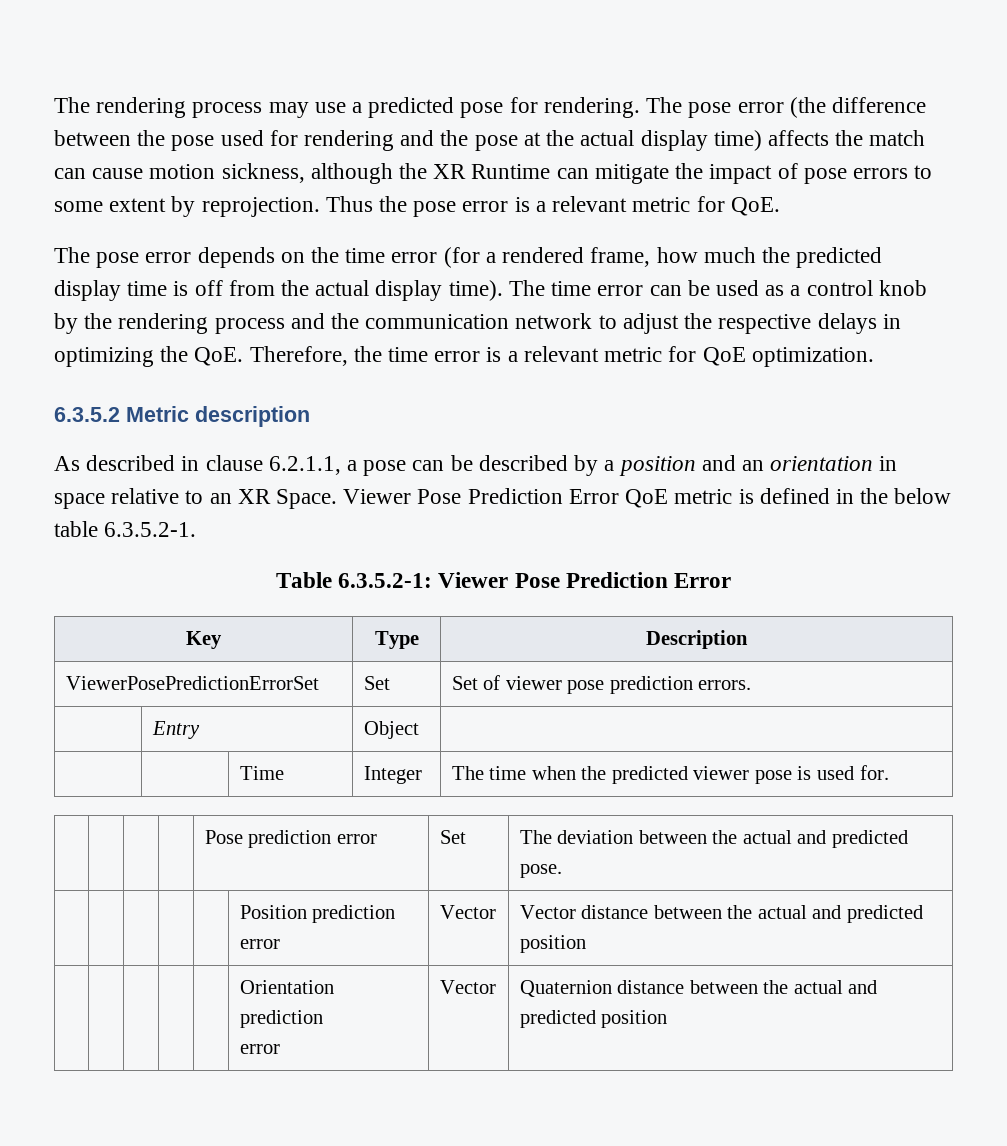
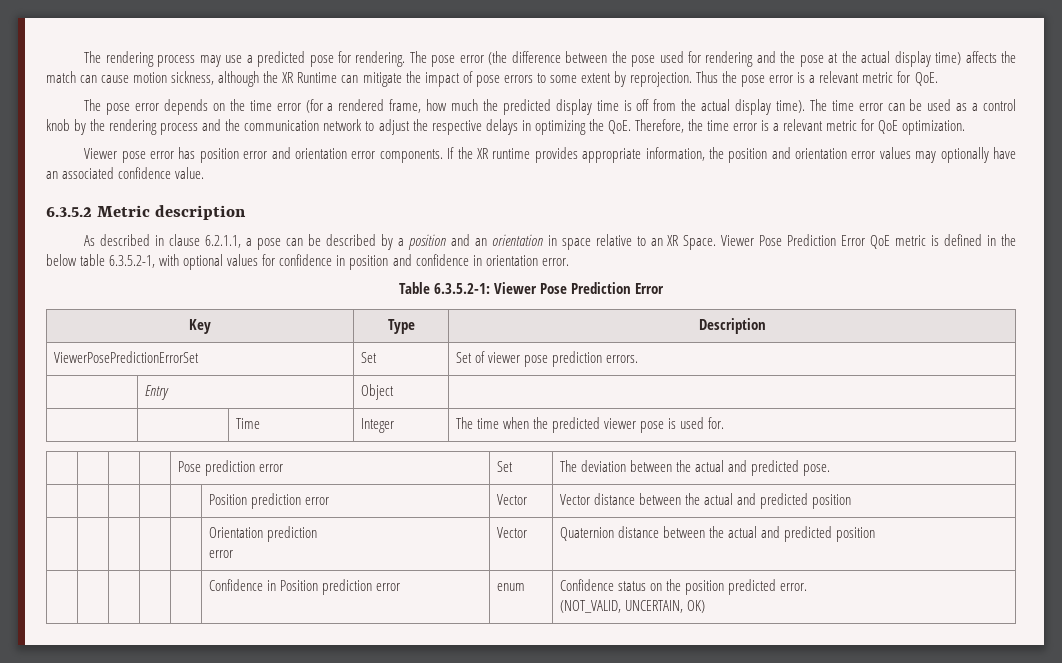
(874, 357) none -> [84,147,1017,163] [46,167,205,179] // Viewer pose error has position error and orientation error components. If the XR runtime provides appropriate information, the position and orientation error values may optionally have an associated confidence value.
[104,522,197,537] 6.3.5.2-1. -> [109,254,569,270] 6.3.5.2-1, with optional values for confidence in position and confidence in orientation error.
(668, 1019) none -> [208,579,400,595] [496,583,525,591] [559,579,807,595] [559,600,705,613] // | | | | | Confidence in Position prediction error | enum | Confidence status on the position predicted error. // (NOT_VALID, UNCERTAIN, OK)

